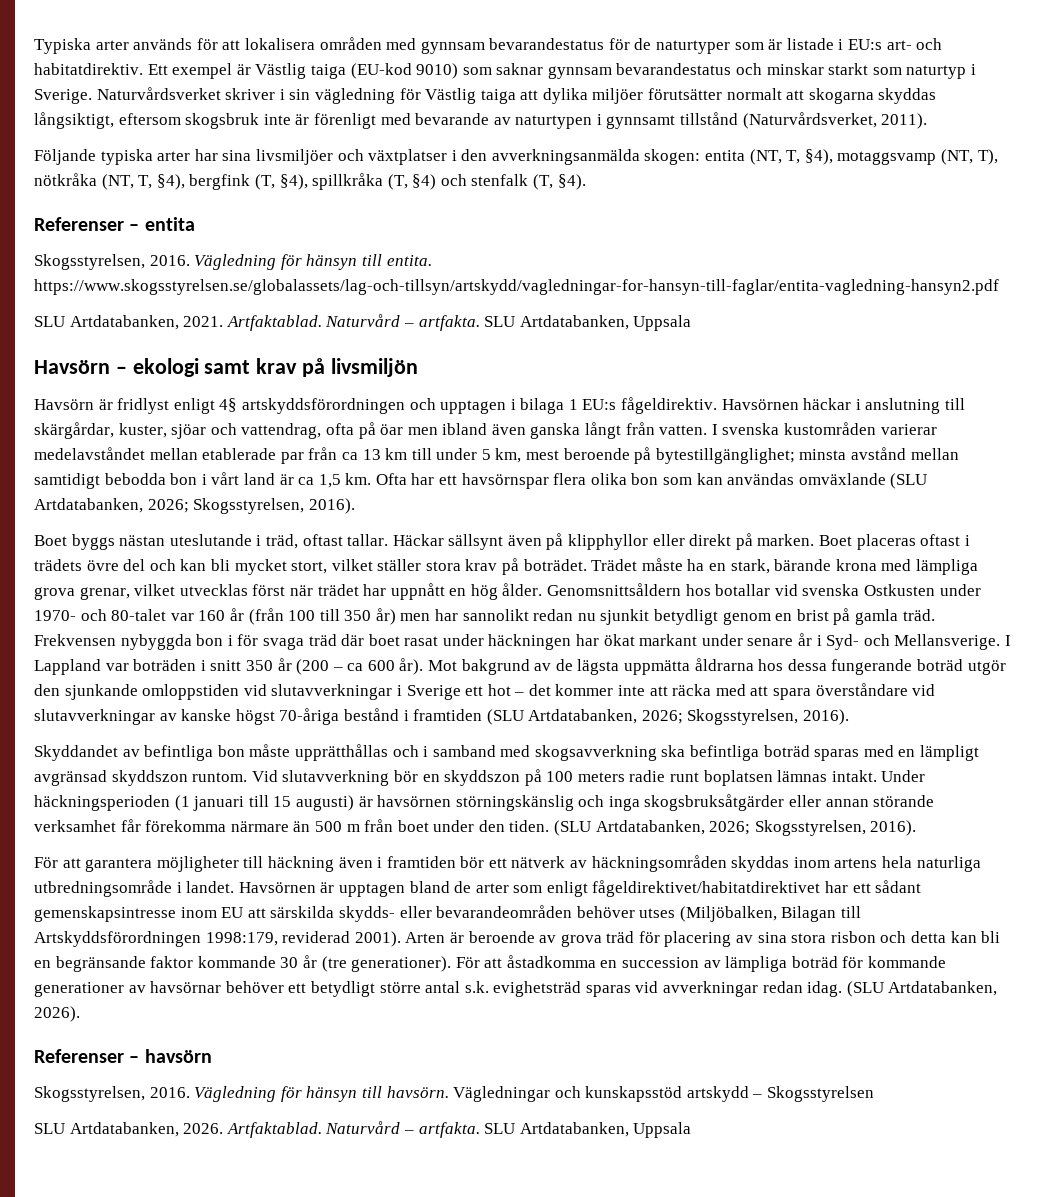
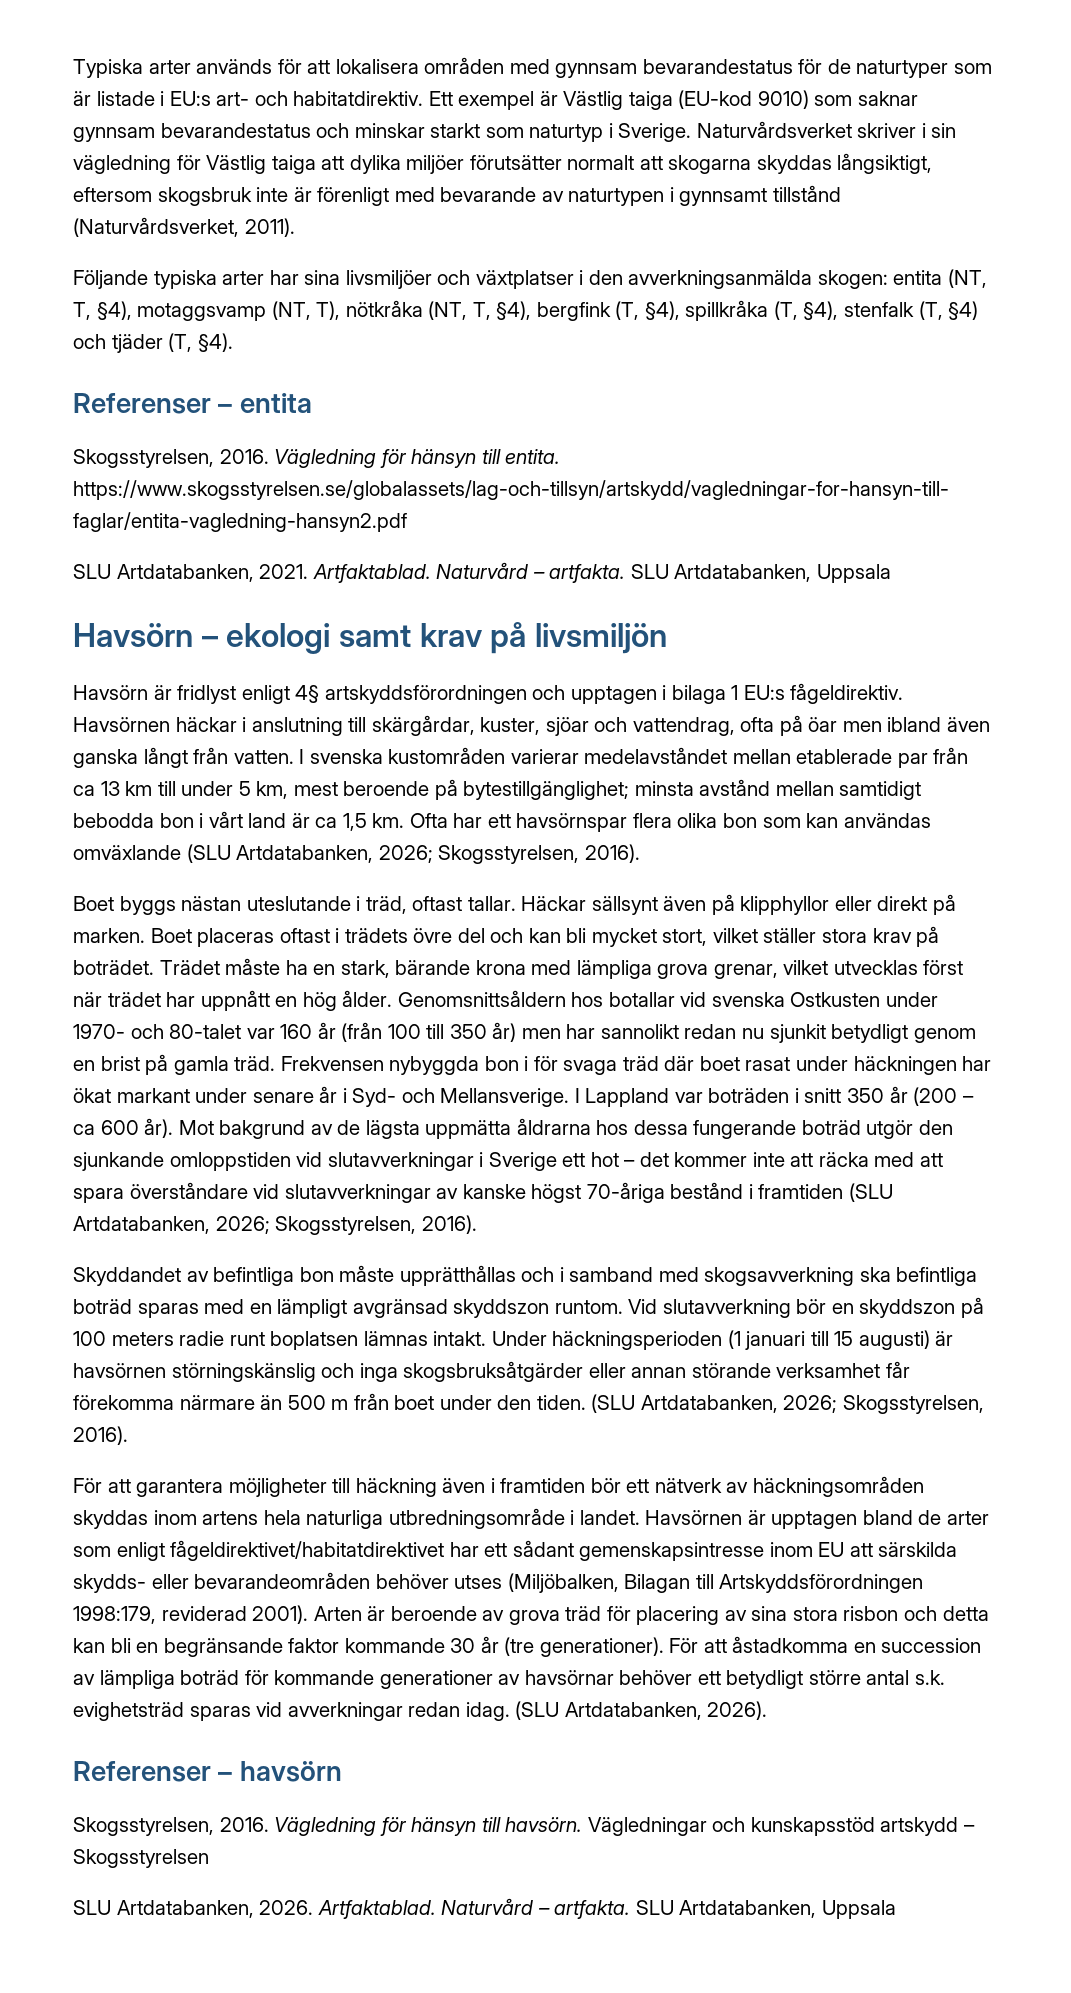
(408, 182) none -> [803,301,943,320] §4), stenfalk (T,
[471,174,529,186] stenfalk -> [111,334,163,353] tjäder

